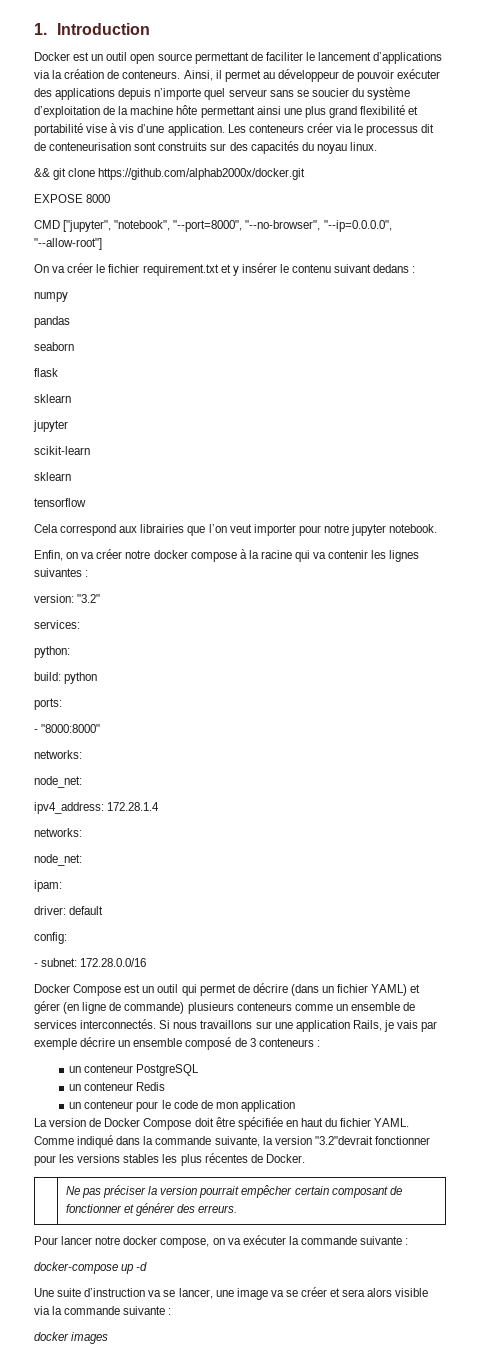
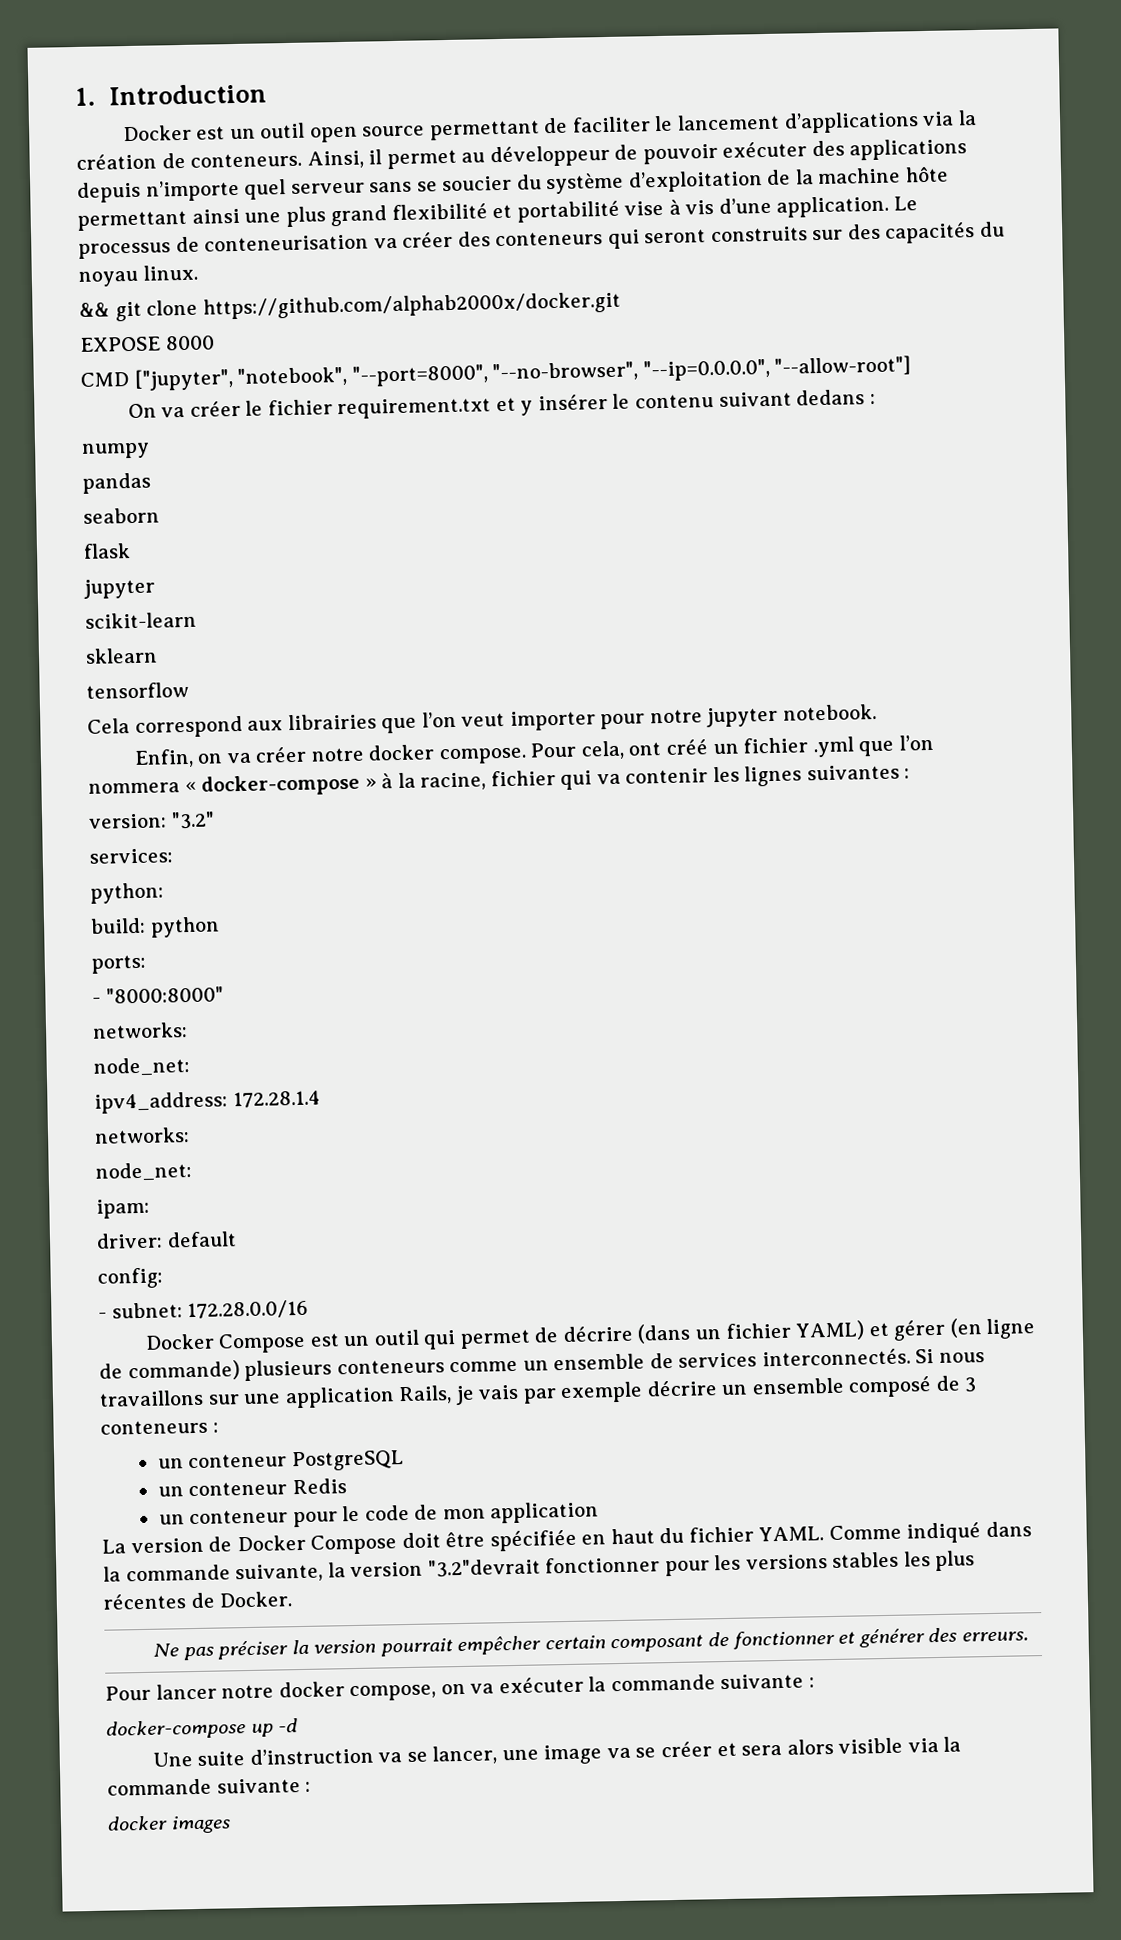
[227,123,435,136] [34,142,157,151] Les conteneurs créer via le processus dit de conteneurisation sont -> [893,196,918,211] [78,229,707,259] Le processus de conteneurisation va créer des conteneurs qui seront
[34,394,71,403] // sklearn -> (131, 551) none
[190,549,292,562] compose à la racine -> [438,734,934,765] [88,770,556,797] compose. Pour cela, ont créé un fichier .yml que l’on nommera « docker-compose » à la racine, fichier

